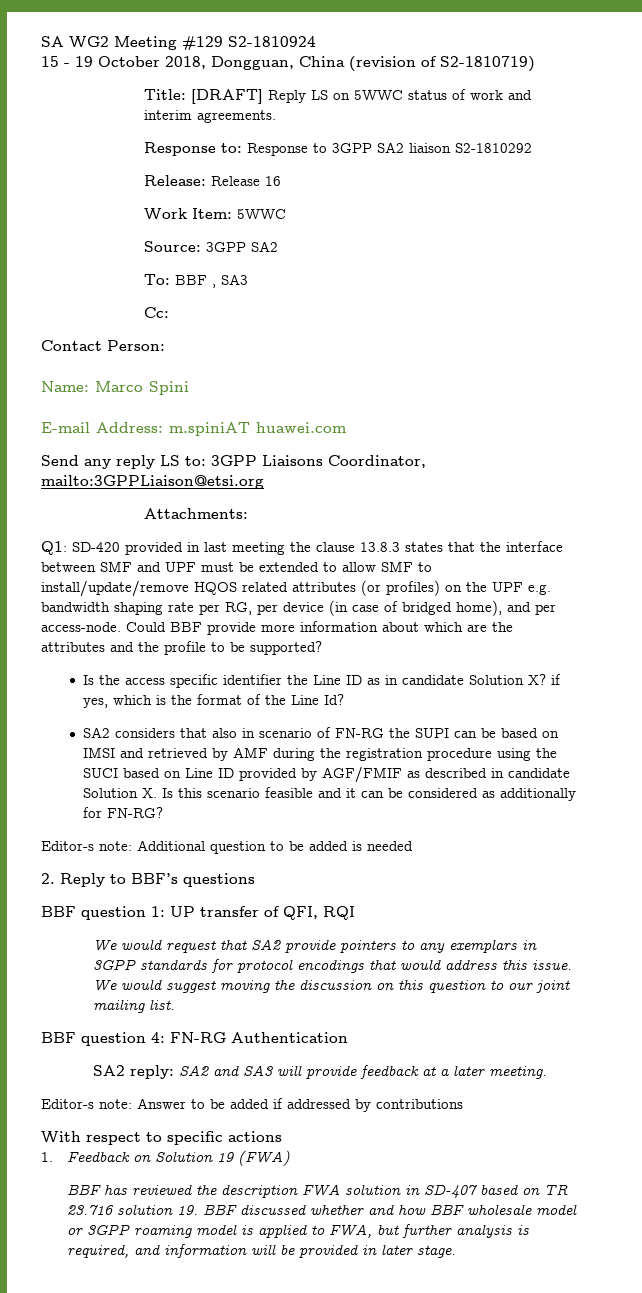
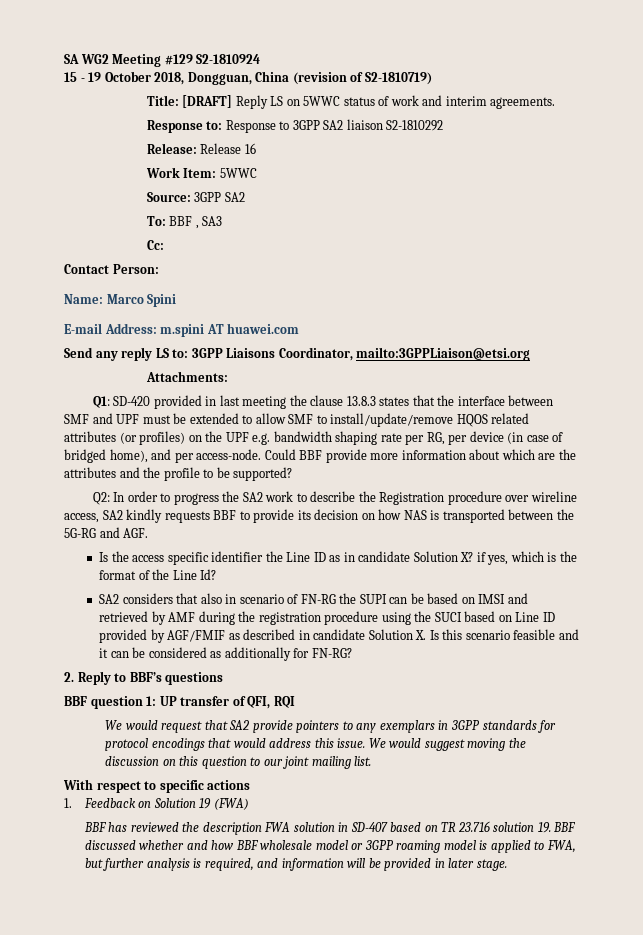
[169,422,250,436] m.spiniAT -> [160,324,224,337] m.spini AT
(322, 648) none -> [92,491,577,505] [64,509,574,523] [64,527,149,538] // Q2: In order to progress the SA2 work to describe the Registration procedure over wireline access, SA2 kindly requests BBF to provide its decision on how NAS is transported between the 5G-RG and AGF.
[41,840,413,854] // Editor-s note: Additional question to be added is needed -> (352, 653) none
[41,1032,348,1046] [92,1065,547,1079] [41,1098,463,1112] // BBF question 4: FN-RG Authentication // SA2 reply: SA2 and SA3 will provide feedback at a later meeting. // Editor-s note: Answer to be added if addressed by contributions -> (372, 761) none

